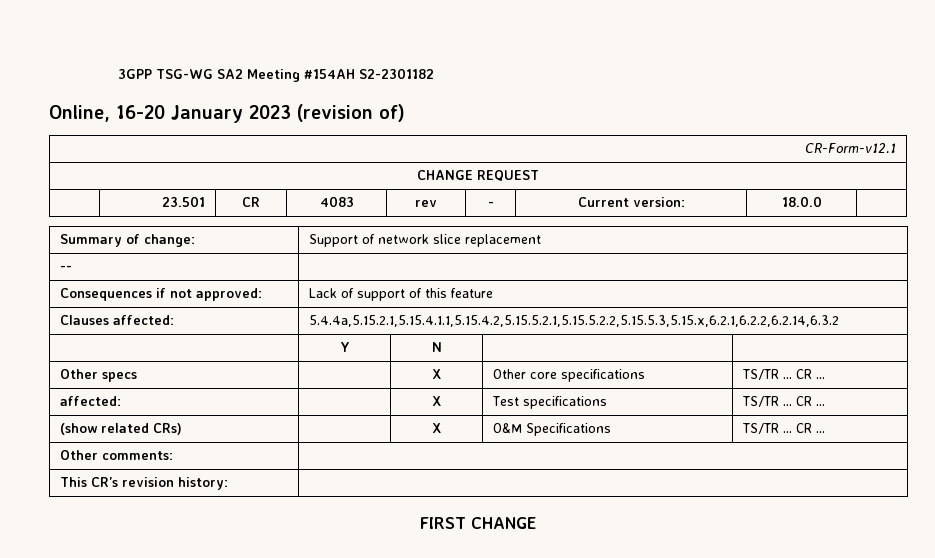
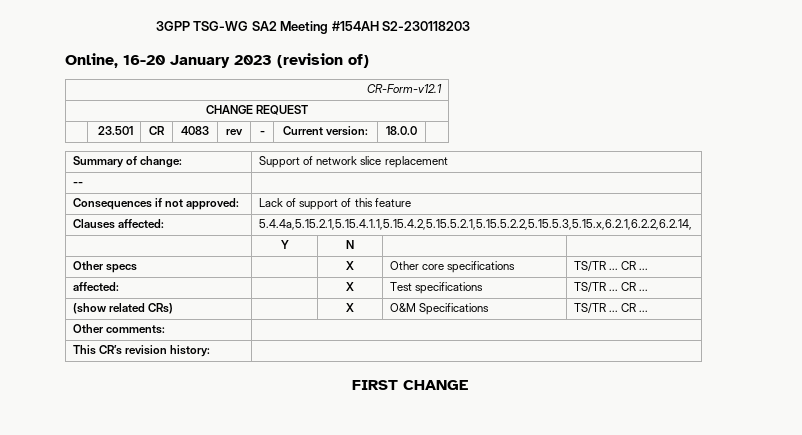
[359,68,435,79] S2-2301182 -> [382,21,471,31] S2-230118203
[308,315,839,327] 5.4.4a,5.15.2.1,5.15.4.1.1,5.15.4.2,5.15.5.2.1,5.15.5.2.2,5.15.5.3,5.15.x,6.2.1,6.2.2,6.2.14,6.3.2 -> [259,219,693,230] 5.4.4a,5.15.2.1,5.15.4.1.1,5.15.4.2,5.15.5.2.1,5.15.5.2.2,5.15.5.3,5.15.x,6.2.1,6.2.2,6.2.14,

